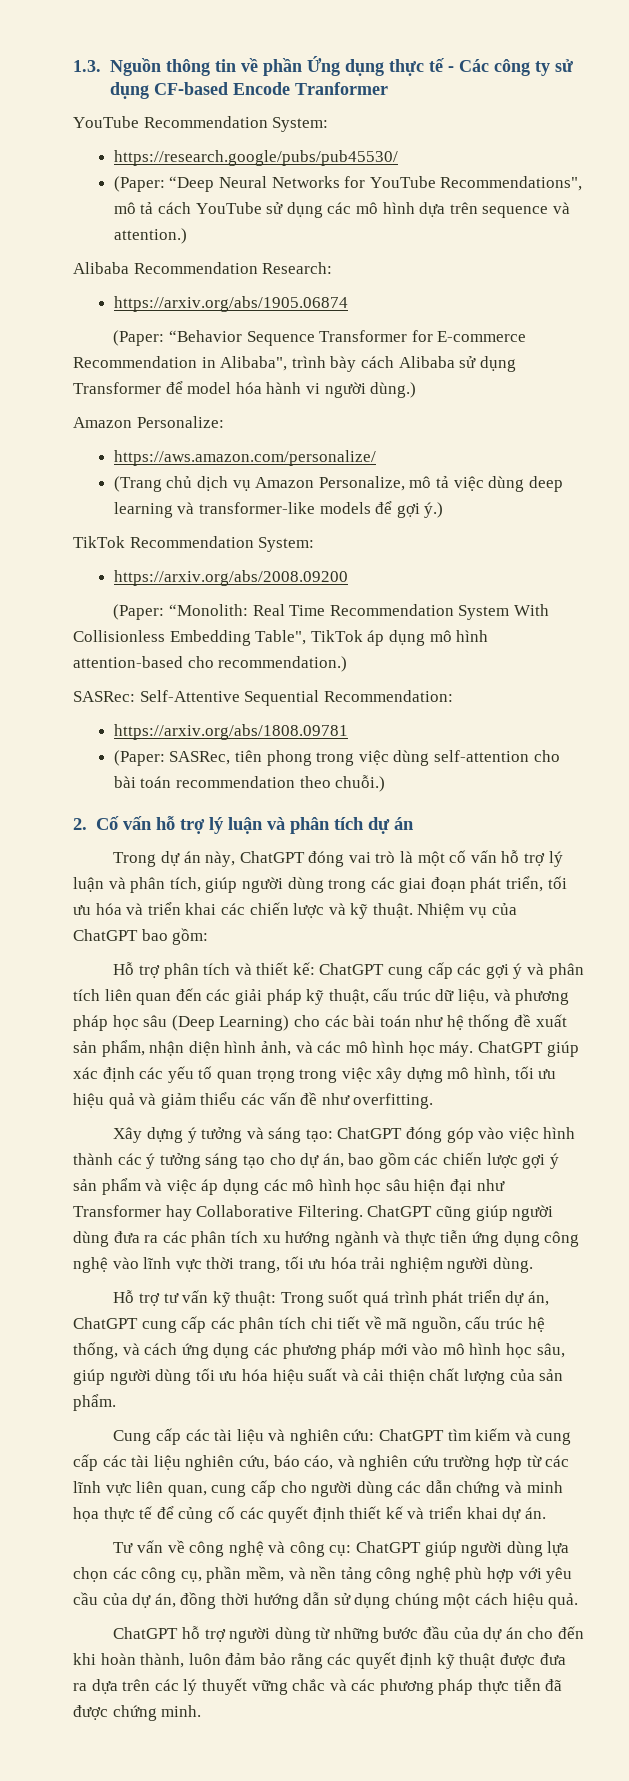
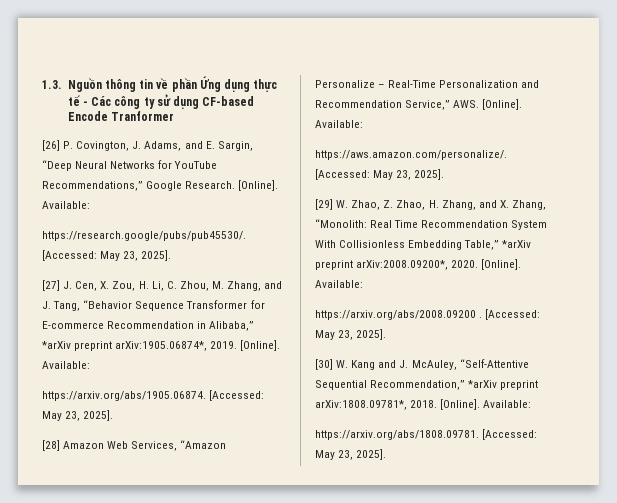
[73,116,329,132] [113,150,398,166] [113,176,165,192] YouTube Recommendation System: // https://research.google/pubs/pub45530/ // (Paper: -> [42,140,253,151] [26] P. Covington, J. Adams, and E. Sargin,
[440,176,583,191] [113,202,570,218] [113,228,187,244] [73,262,333,274] [113,296,348,312] [113,330,165,346] Recommendations", mô tả cách YouTube sử dụng các mô hình dựa trên sequence và attention.) // Alibaba Recommendation Research: // https://arxiv.org/abs/1905.06874 // (Paper: -> [42,180,279,191] [42,201,90,209] [42,231,246,241] [42,250,172,261] [42,280,283,291] [42,301,81,311] Recommendations,” Google Research. [Online]. Available: // https://research.google/pubs/pub45530/. [Accessed: May 23, 2025]. // [27] J. Cen, X. Zou, H. Li, C. Zhou, M. Zhang, and J. Tang,
[220,356,516,372] [73,381,417,398] [73,416,224,428] [113,450,376,466] [113,476,563,492] [113,501,444,518] [73,536,315,552] [113,570,348,586] [113,604,165,620] Alibaba", trình bày cách Alibaba sử dụng Transformer để model hóa hành vi người dùng.) // Amazon Personalize: // https://aws.amazon.com/personalize/ // (Trang chủ dịch vụ Amazon Personalize, mô tả việc dùng deep learning và transformer-like models để gợi ý.) // TikTok Recommendation System: // https://arxiv.org/abs/2008.09200 // (Paper: -> [209,321,255,331] [42,340,281,351] [42,361,90,369] [42,390,265,401] [42,410,114,421] [42,440,227,451] [315,80,540,88] [315,99,523,110] [315,120,363,128] [315,150,507,160] [315,169,445,180] [315,199,546,210] Alibaba,” *arXiv preprint arXiv:1905.06874*, 2019. [Online]. Available: // https://arxiv.org/abs/1905.06874. [Accessed: May 23, 2025]. // [28] Amazon Web Services, “Amazon Personalize – Real-Time Personalization and Recommendation Service,” AWS. [Online]. Available: // https://aws.amazon.com/personalize/. [Accessed: May 23, 2025]. // [29] W. Zhao, Z. Zhao, H. Zhang, and X. Zhang,
[255,630,489,646] [73,656,348,672] [73,690,453,706] [113,724,348,740] [113,750,560,766] [113,775,386,792] [73,815,414,834] [113,850,563,867] [73,876,567,893] [73,902,517,919] [73,928,209,945] [113,962,584,979] [73,988,570,1005] [73,1014,567,1031] [73,1040,579,1057] [73,1066,557,1083] [73,1092,434,1109] [113,1127,576,1143] [73,1152,559,1169] [73,1178,505,1195] [73,1205,554,1221] [73,1230,580,1247] [73,1256,534,1273] [113,1290,549,1307] [73,1316,545,1333] [73,1342,565,1359] [73,1368,564,1385] [73,1394,116,1411] [113,1428,572,1445] [73,1454,570,1471] [73,1480,563,1497] [73,1506,546,1523] [113,1540,570,1557] [73,1566,573,1583] [73,1592,579,1609] [113,1626,584,1643] [73,1652,566,1669] [73,1678,563,1695] [73,1705,202,1721] Table", TikTok áp dụng mô hình attention-based cho recommendation.) // SASRec: Self-Attentive Sequential Recommendation: // https://arxiv.org/abs/1808.09781 // (Paper: SASRec, tiên phong trong việc dùng self-attention cho bài toán recommendation theo chuỗi.) // 2. Cố vấn hỗ trợ lý luận và phân tích dự án // Trong dự án này, ChatGPT đóng vai trò là một cố vấn hỗ trợ lý luận và phân tích, giúp người dùng trong các giai đoạn phát triển, tối ưu hóa và triển khai các chiến lược và kỹ thuật. Nhiệm vụ của ChatGPT bao gồm: // Hỗ trợ phân tích và thiết kế: ChatGPT cung cấp các gợi ý và phân tích liên quan đến các giải pháp kỹ thuật, cấu trúc dữ liệu, và phương pháp học sâu (Deep Learning) cho các bài toán như hệ thống đề xuất sản phẩm, nhận diện hình ảnh, và các mô hình học máy. ChatGPT giúp xác định các yếu tố quan trọng trong việc xây dựng mô hình, tối ưu hiệu quả và giảm thiểu các vấn đề như overfitting. // Xây dựng ý tưởng và sáng tạo: ChatGPT đóng góp vào việc hình thành các ý tưởng sáng tạo cho dự án, bao gồm các chiến lược gợi ý sản phẩm và việc áp dụng các mô hình học sâu hiện đại như Transformer hay Collaborative Filtering. ChatGPT cũng giúp người dùng đưa ra các phân tích xu hướng ngành và thực tiễn ứng dụng công nghệ vào lĩnh vực thời trang, tối ưu hóa trải nghiệm người dùng. // Hỗ trợ tư vấn kỹ thuật: Trong suốt quá trình phát triển dự án, ChatGPT cung cấp các phân tích chi tiết về mã nguồn, cấu trúc hệ thống, và cách ứng dụng các phương pháp mới vào mô hình học sâu, giúp người dùng tối ưu hóa hiệu suất và cải thiện chất lượng của sản phẩm. // Cung cấp các tài liệu và nghiên cứu: ChatGPT tìm kiếm và cung cấp các tài liệu nghiên cứu, báo cáo, và nghiên cứu trường hợp từ các lĩnh vực liên quan, cung cấp cho người dùng các dẫn chứng và minh họa thực tế để củng cố các quyết định thiết kế và triển khai dự án. // Tư vấn về công nghệ và công cụ: ChatGPT giúp người dùng lựa chọn các công cụ, phần mềm, và nền tảng công nghệ phù hợp với yêu cầu của dự án, đồng thời hướng dẫn sử dụng chúng một cách hiệu quả. // ChatGPT hỗ trợ người dùng từ những bước đầu của dự án cho đến khi hoàn thành, luôn đảm bảo rằng các quyết định kỹ thuật được đưa ra dựa trên các lý thuyết vững chắc và các phương pháp thực tiễn đã được chứng minh. -> [464,240,532,250] [315,259,522,270] [315,280,363,288] [315,309,541,320] [315,329,387,340] [315,359,529,370] [315,380,539,390] [315,399,532,410] [315,429,538,440] [315,449,387,460] Table,” *arXiv preprint arXiv:2008.09200*, 2020. [Online]. Available: // https://arxiv.org/abs/2008.09200 . [Accessed: May 23, 2025]. // [30] W. Kang and J. McAuley, “Self-Attentive Sequential Recommendation,” *arXiv preprint arXiv:1808.09781*, 2018. [Online]. Available: // https://arxiv.org/abs/1808.09781. [Accessed: May 23, 2025].

